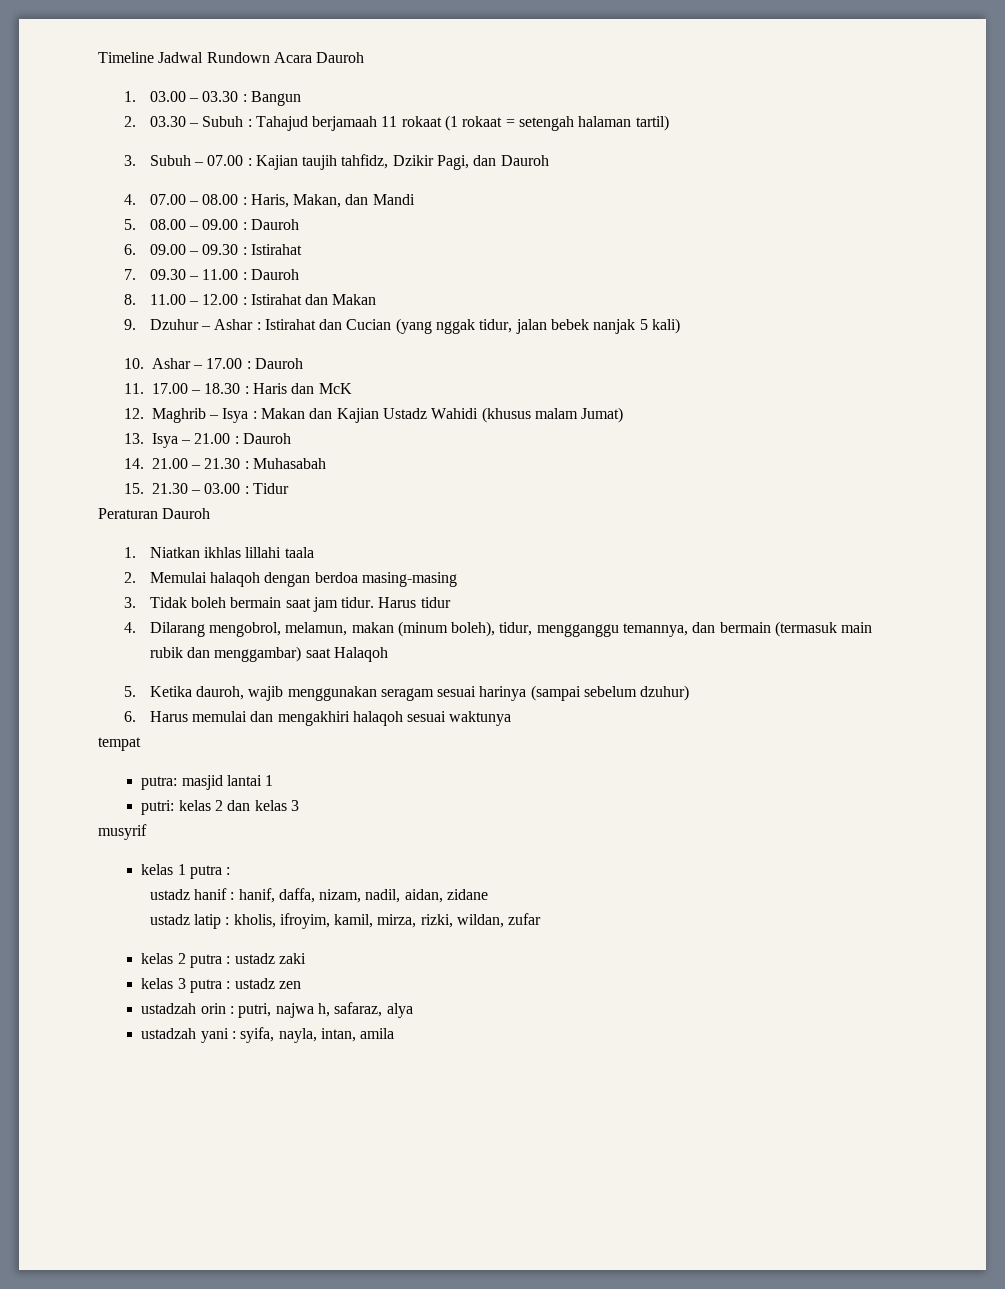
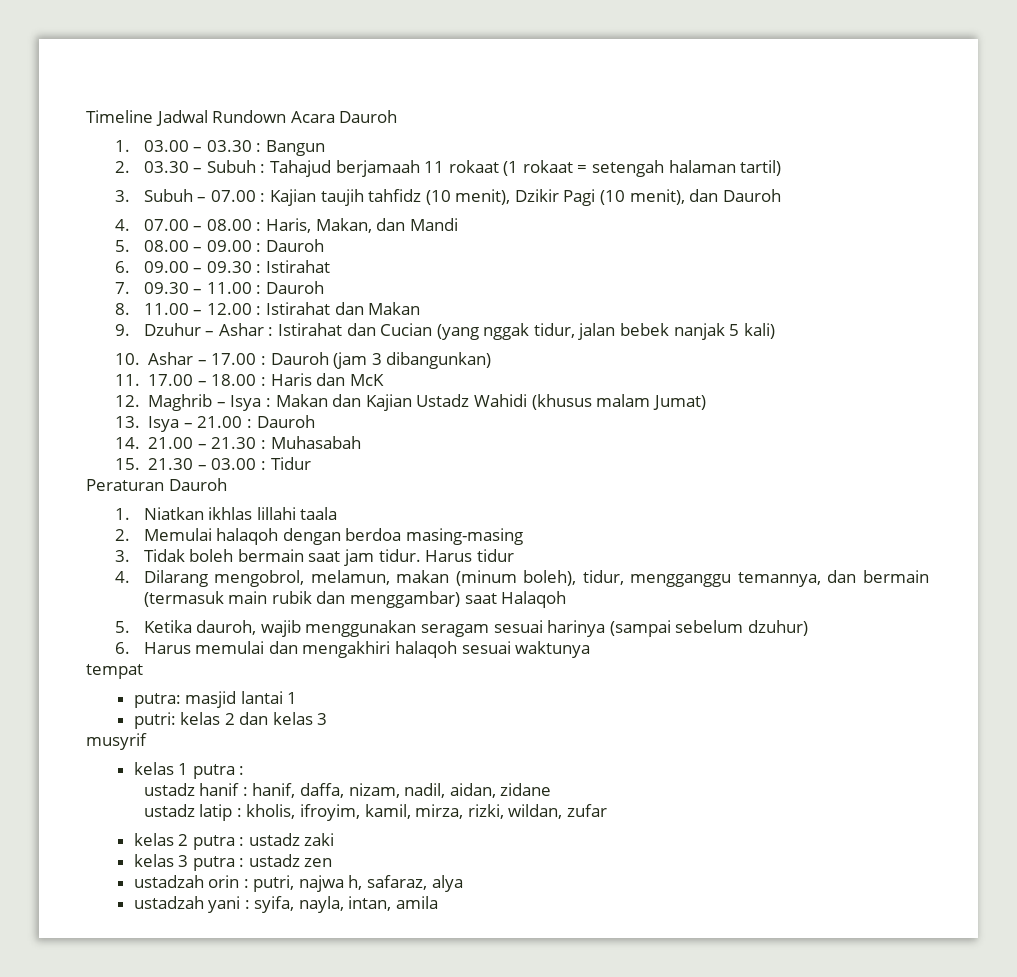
[341,154,470,170] tahfidz, Dzikir Pagi, -> [368,189,685,206] tahfidz (10 menit), Dzikir Pagi (10 menit),
(304, 363) none -> [333,352,492,369] (jam 3 dibangunkan)
[204,383,241,394] 18.30 -> [211,374,257,386] 18.00

